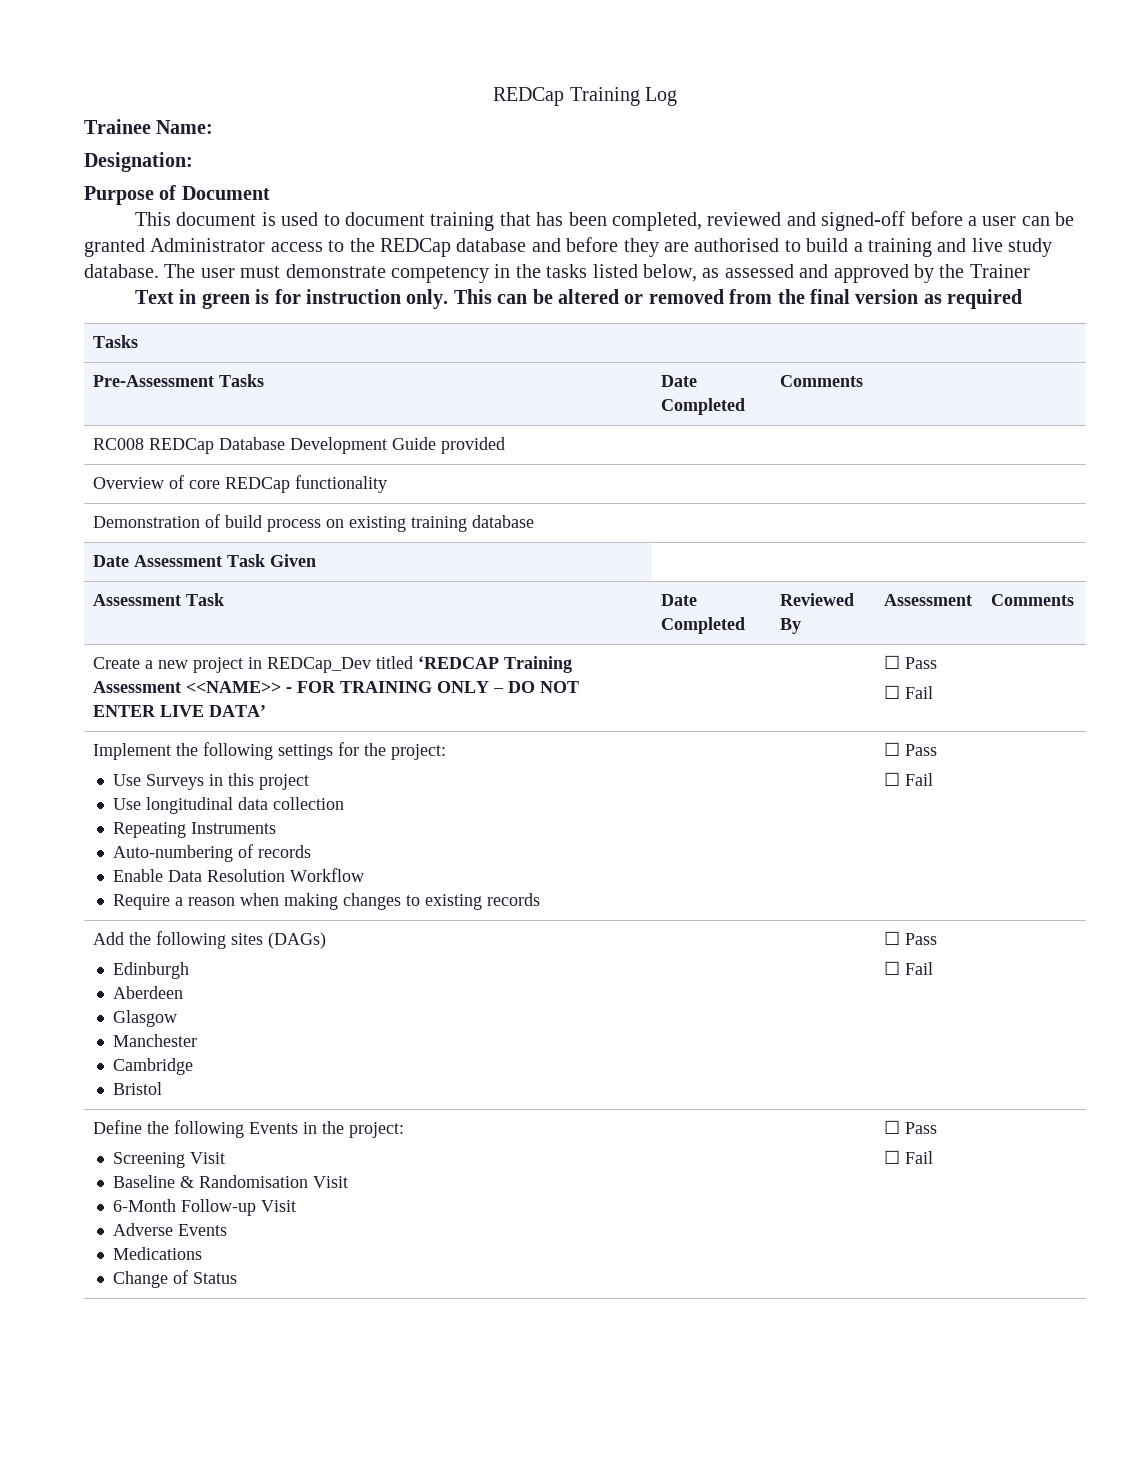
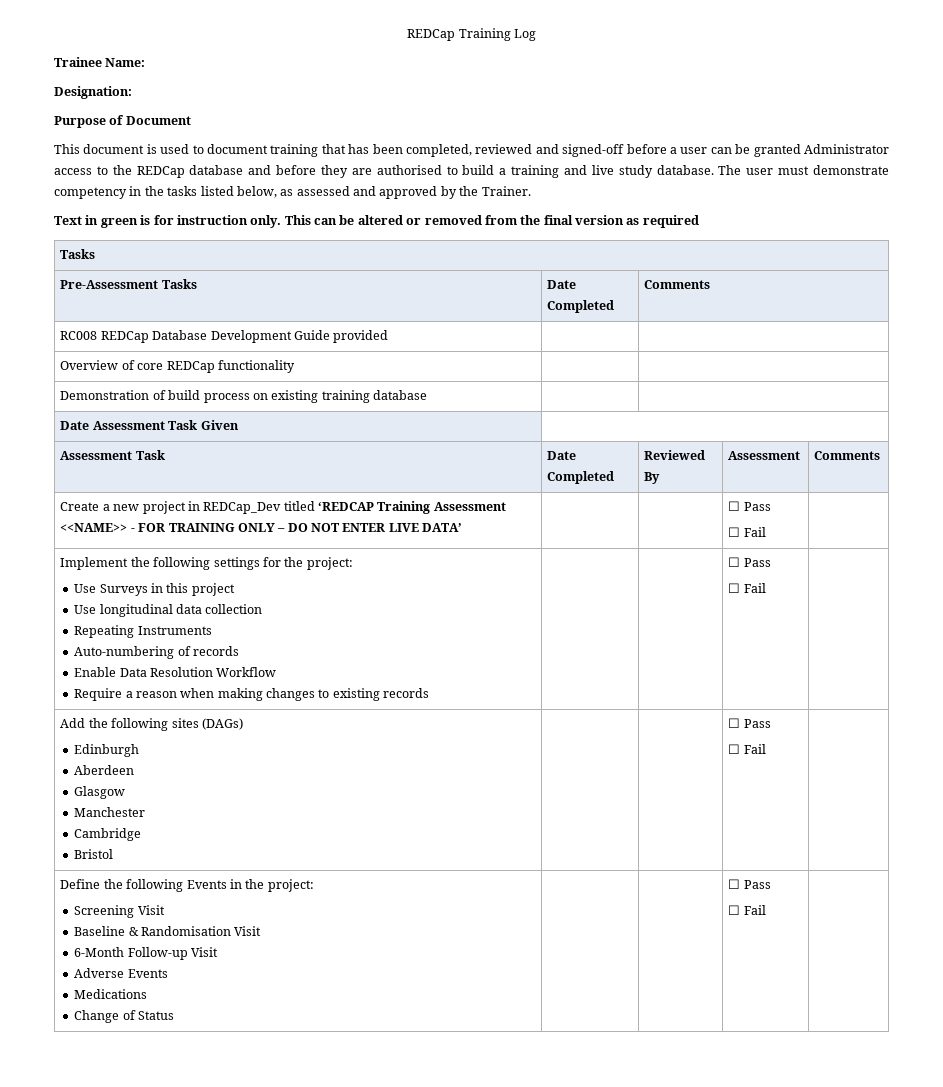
[969,264,1030,278] Trainer -> [481,186,531,196] Trainer.

